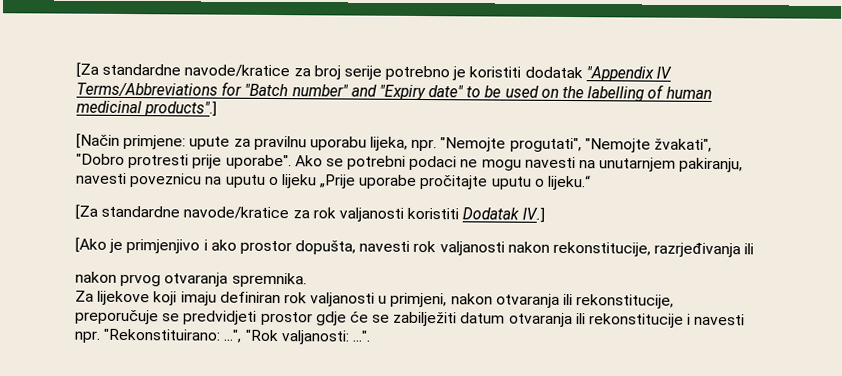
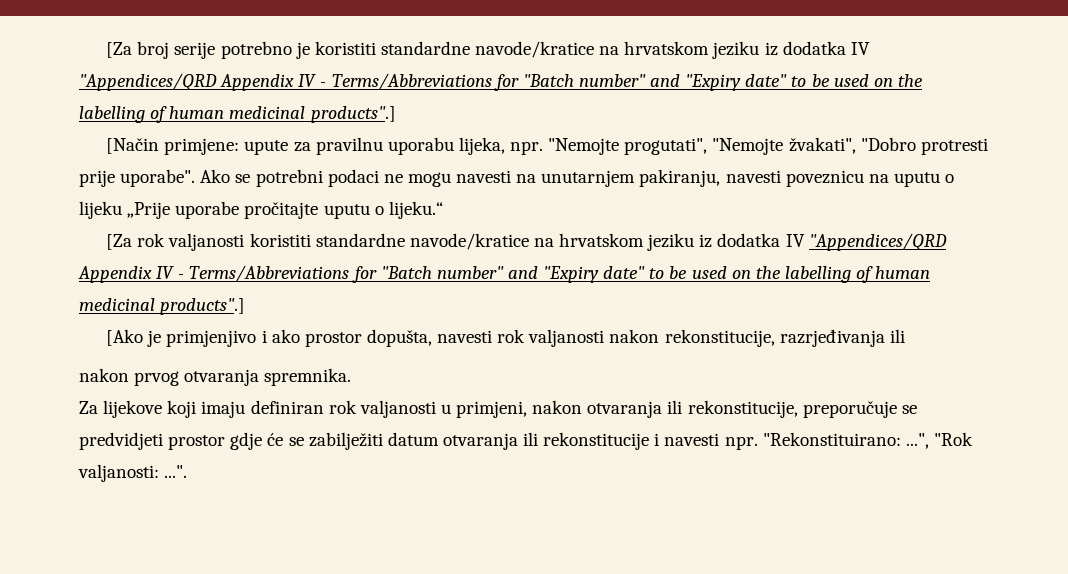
[76,62,311,78] [Za standardne navode/kratice za -> [106,42,133,58] [Za
[524,66,673,82] dodatak "Appendix IV -> [380,41,870,59] [79,73,327,91] standardne navode/kratice na hrvatskom jeziku iz dodatka IV "Appendices/QRD Appendix IV -
[101,205,546,223] standardne navode/kratice za rok valjanosti koristiti Dodatak IV.] -> [137,233,947,251] [78,265,931,283] [79,298,246,315] rok valjanosti koristiti standardne navode/kratice na hrvatskom jeziku iz dodatka IV "Appendices/QRD Appendix IV - Terms/Abbreviations for "Batch number" and "Expiry date" to be used on the labelling of human medicinal products".]

